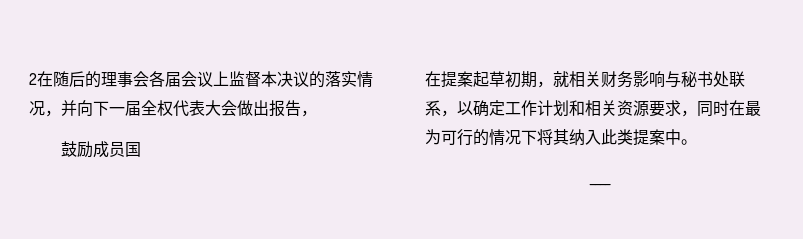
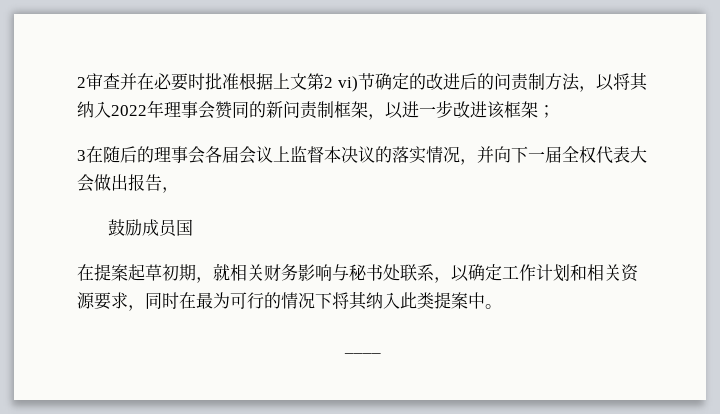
[29,73,37,85] 2 -> [77,72,648,92] [77,100,555,120] [77,150,86,161] 2审查并在必要时批准根据上文第2 vi)节确定的改进后的问责制方法，以将其纳入2022年理事会赞同的新问责制框架，以进一步改进该框架； // 3

